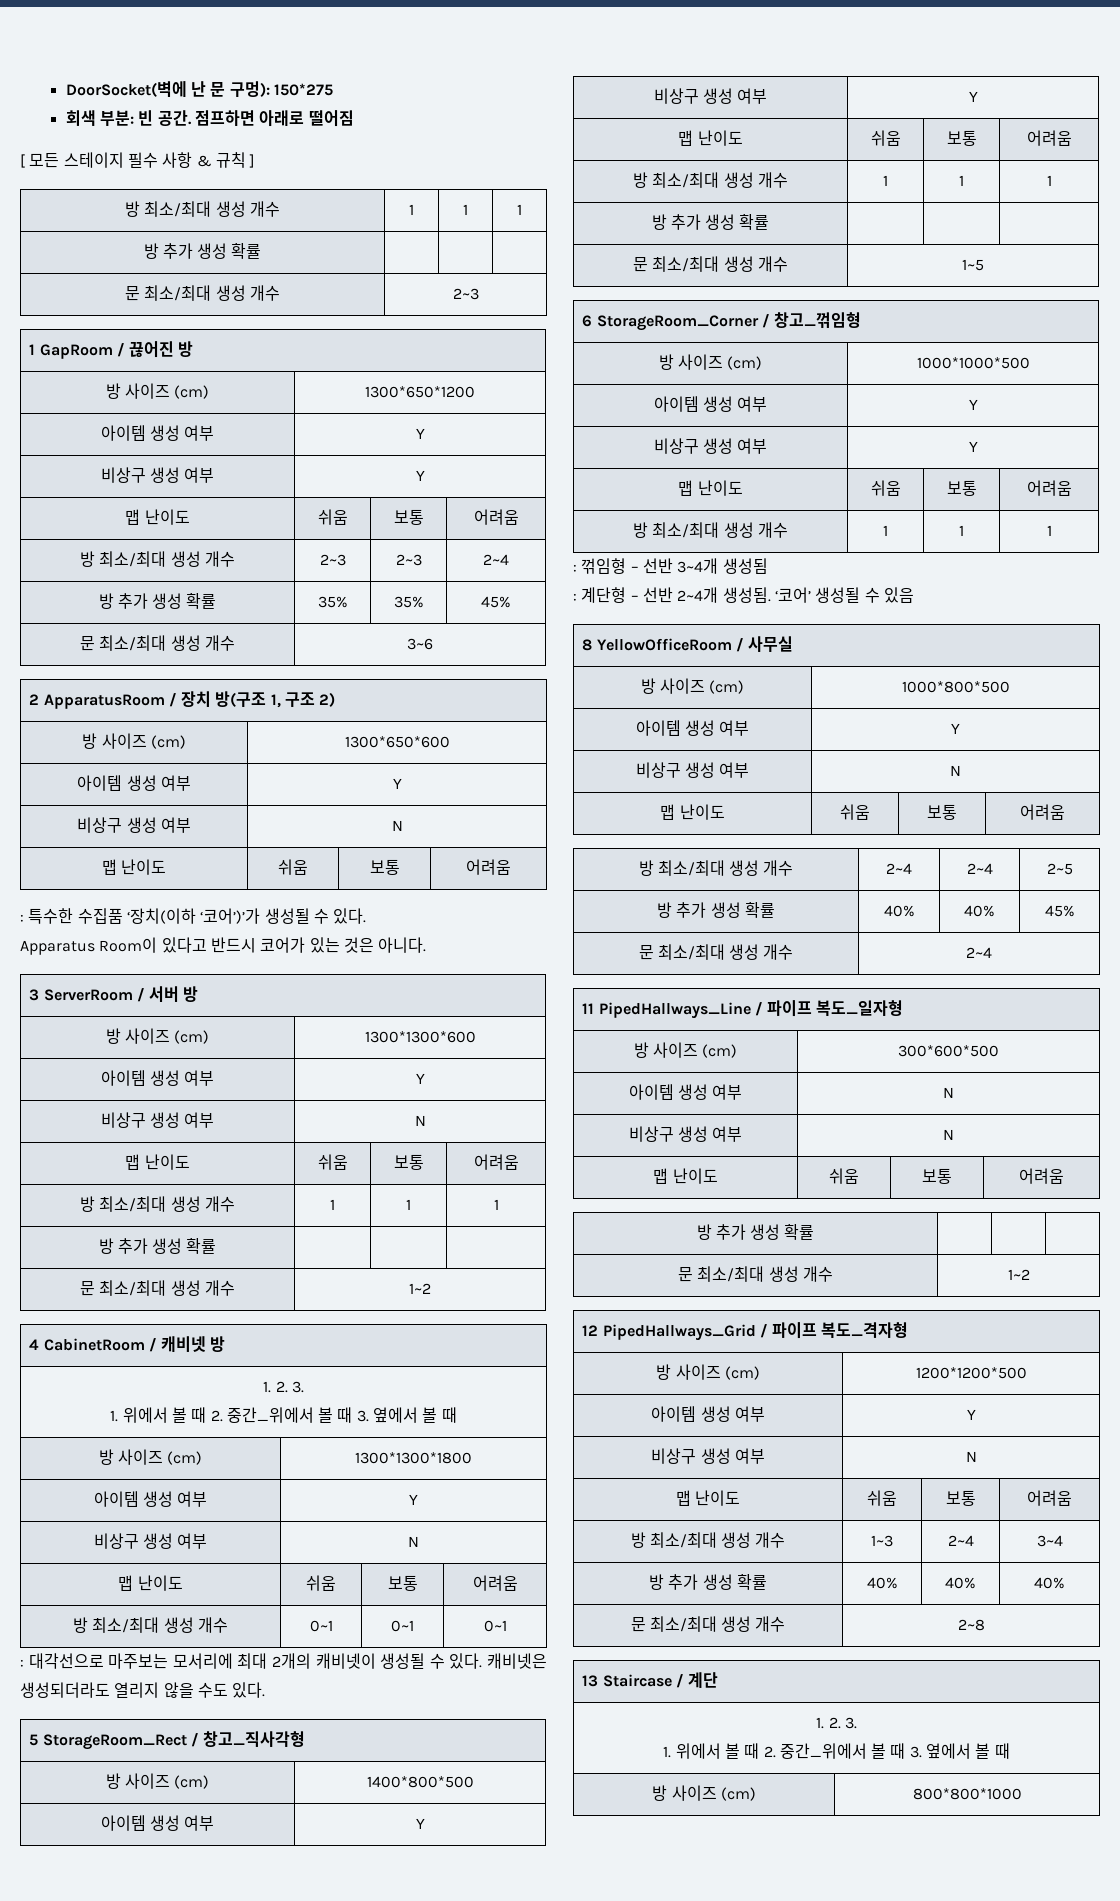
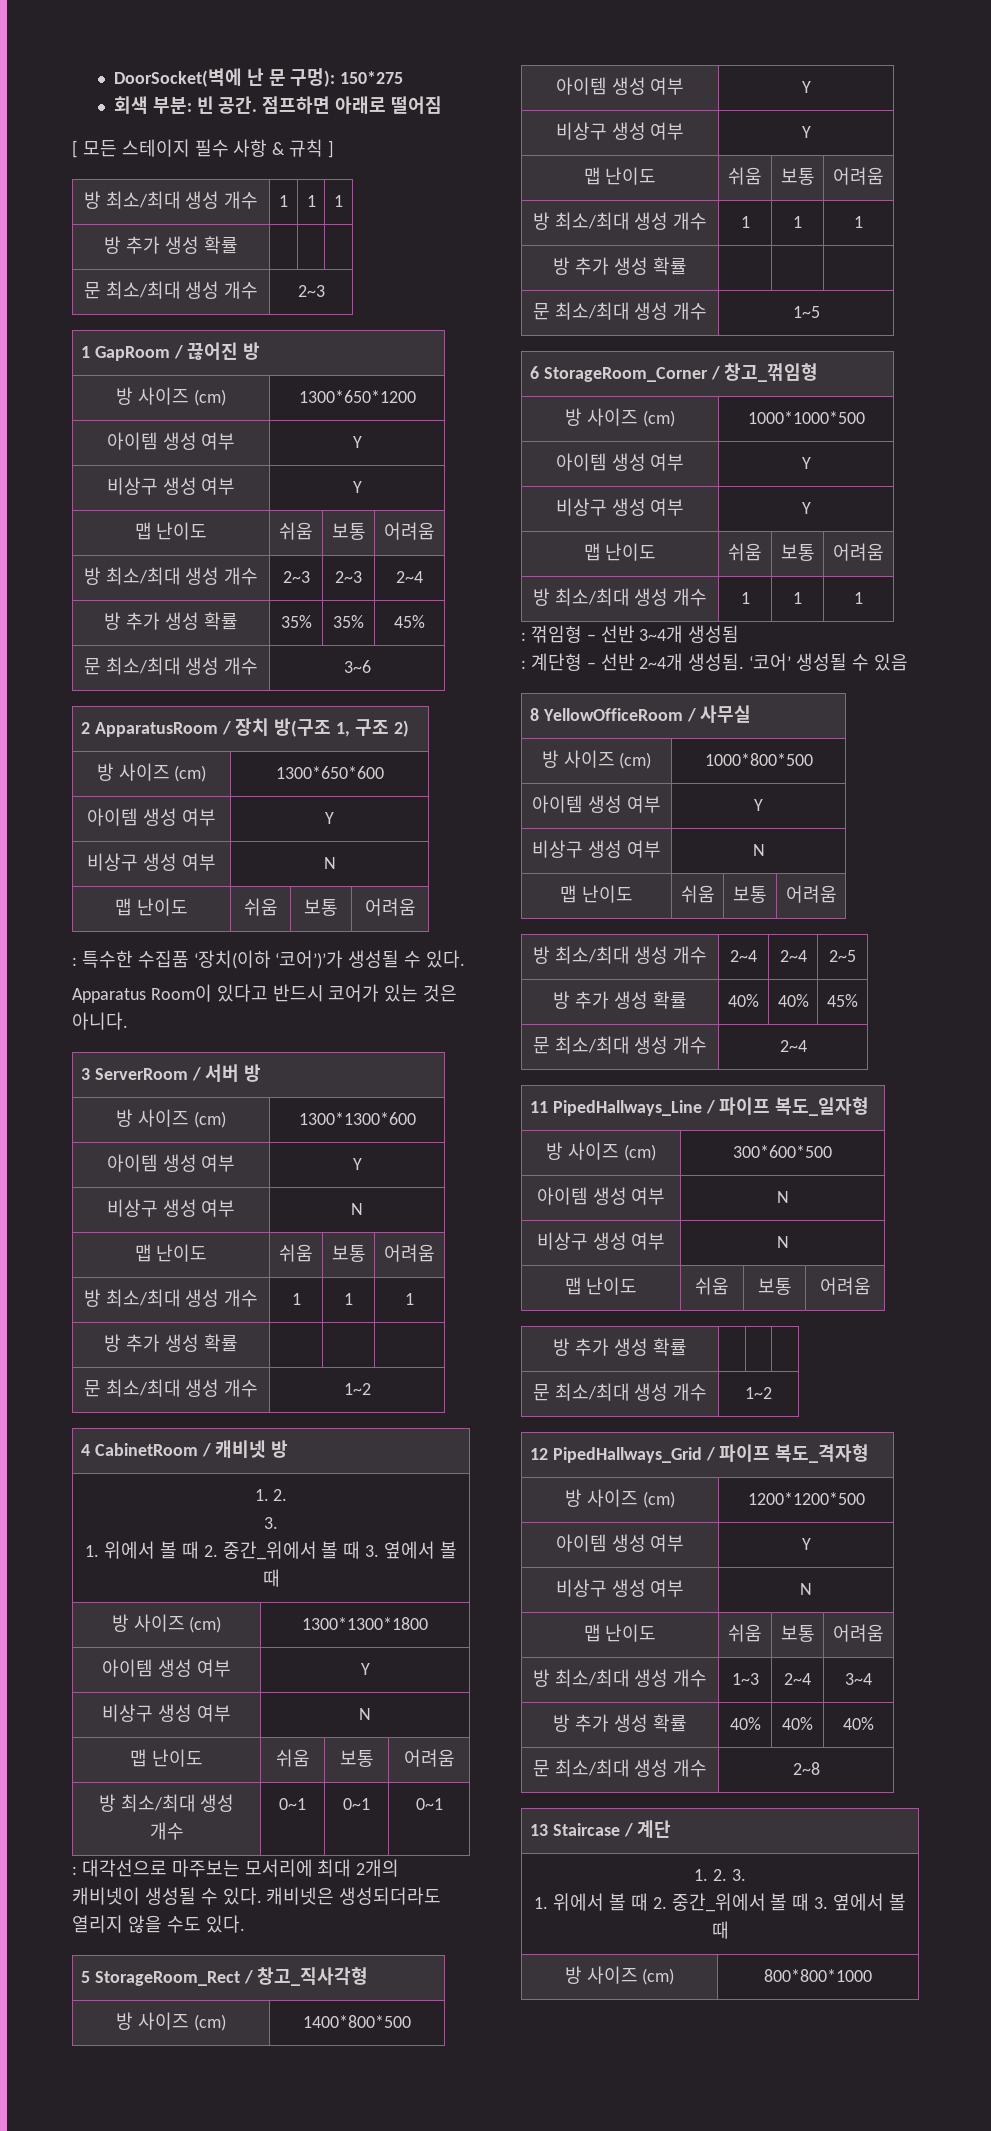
(288, 1387) none -> (288, 1495) //

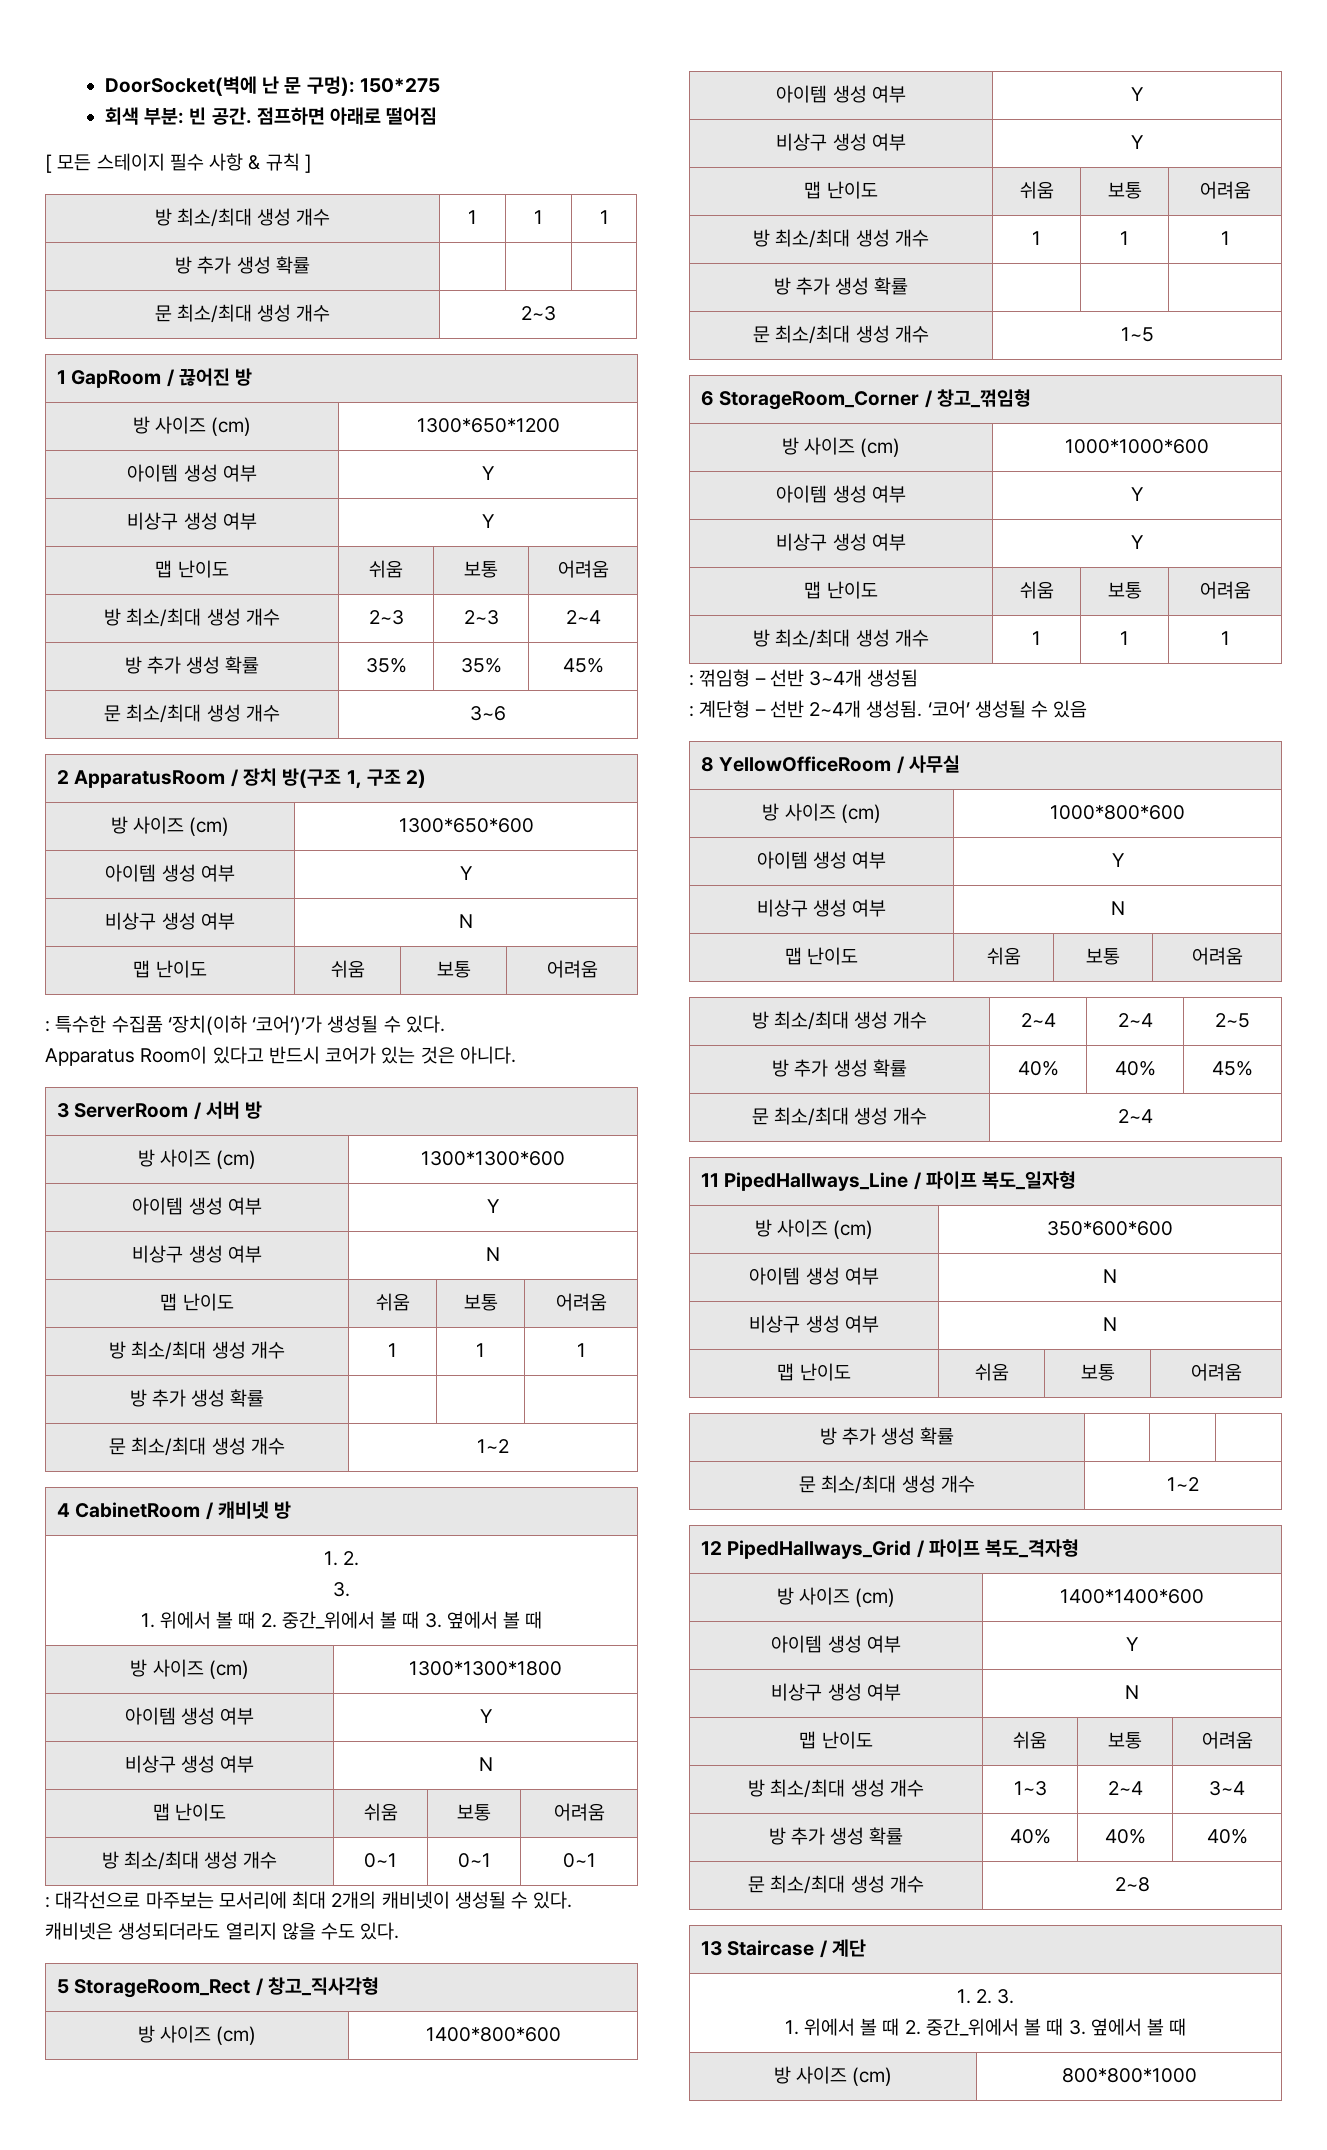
[303,2015,411,2028] 1400*800*500 -> [425,2027,561,2042] 1400*800*600
[747,411,865,424] 1000*1000*500 -> [1065,439,1209,454] 1000*1000*600
[704,753,813,766] 1000*800*500 -> [1050,805,1185,820] 1000*800*600
[733,1145,832,1158] 300*600*500 -> [1047,1221,1173,1236] 350*600*600
[747,1492,865,1505] 1200*1200*500 -> [1060,1589,1204,1604] 1400*1400*600

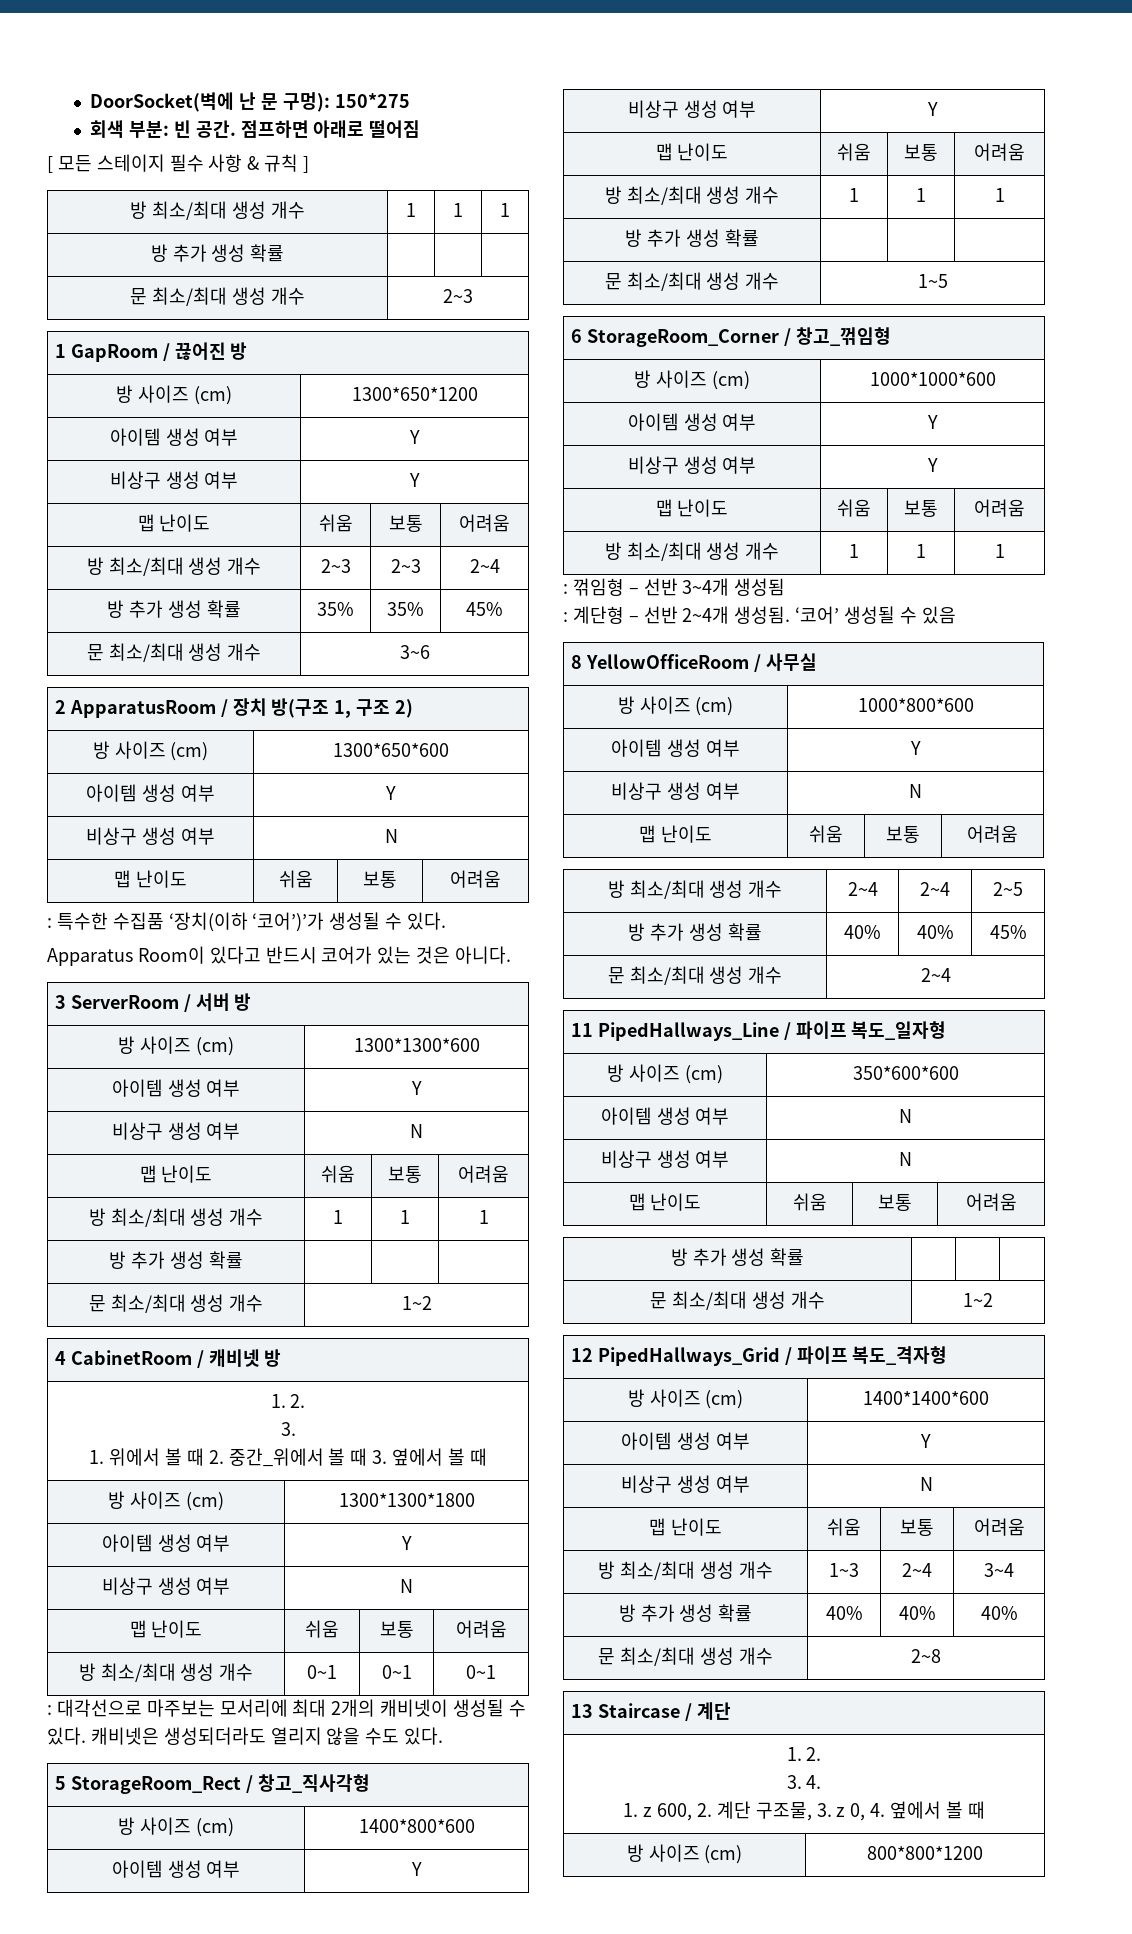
[997,1989,1015,2004] [784,2018,1187,2036] [773,2066,893,2086] [1061,2068,1197,2083] 3. // 1. 위에서 볼 때 2. 중간_위에서 볼 때 3. 옆에서 볼 때 // 방 사이즈 (cm) | 800*800*1000 -> [786,1775,822,1789] [623,1801,985,1821] [626,1844,743,1864] [867,1846,983,1860] // 3. 4. // 1. z 600, 2. 계단 구조물, 3. z 0, 4. 옆에서 볼 때 // 방 사이즈 (cm) | 800*800*1200

